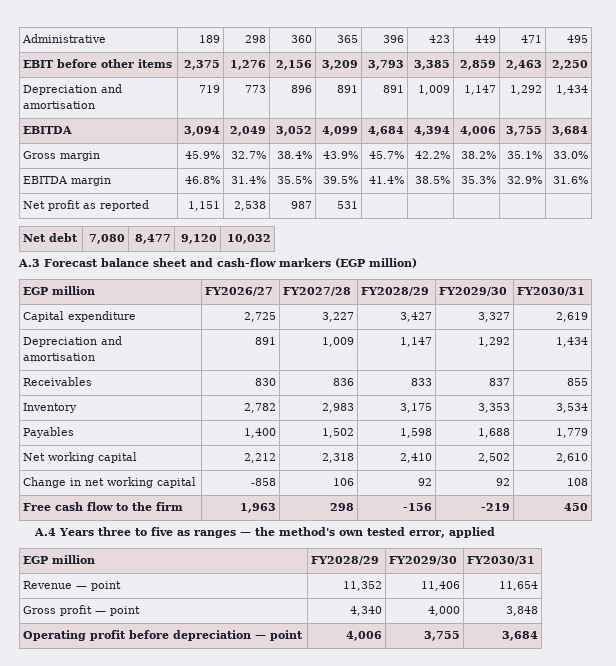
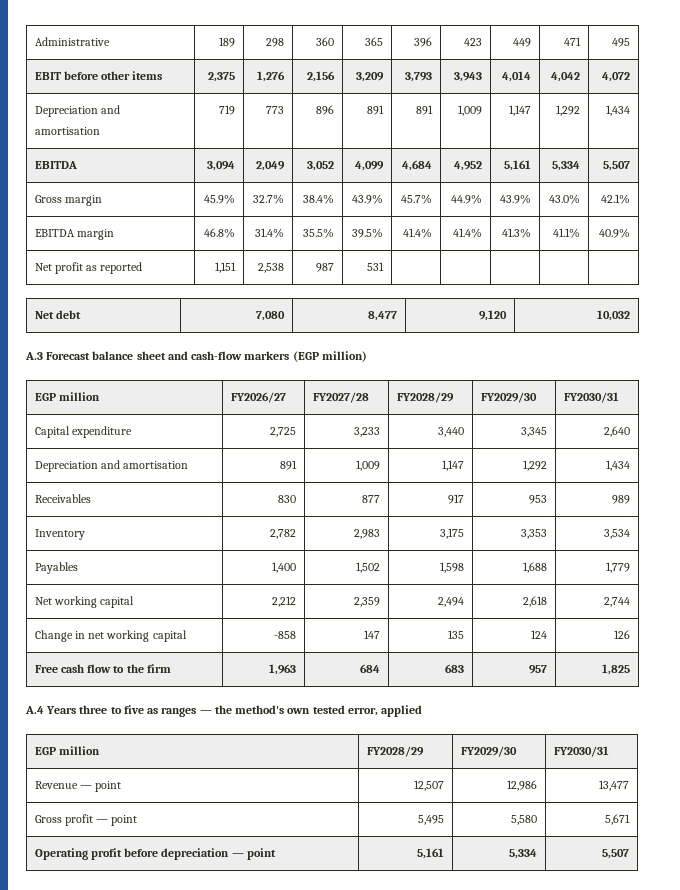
[413,60,450,70] [459,60,496,70] [505,60,542,70] [551,60,588,70] 3,385 | 2,859 | 2,463 | 2,250 -> [454,72,483,82] [502,71,532,82] [551,72,581,82] [602,72,631,82] 3,943 | 4,014 | 4,042 | 4,072
[413,126,450,136] [459,126,496,136] [505,126,542,136] [551,126,588,136] 4,394 | 4,006 | 3,755 | 3,684 -> [454,161,483,171] [504,160,532,171] [552,161,581,171] [603,161,631,171] 4,952 | 5,161 | 5,334 | 5,507
[414,151,450,159] [460,151,496,159] [506,151,542,159] [552,151,588,159] 42.2% | 38.2% | 35.1% | 33.0% -> [451,194,483,204] [500,194,532,204] [549,194,581,204] [601,194,631,204] 44.9% | 43.9% | 43.0% | 42.1%
[414,176,450,184] [460,176,496,184] [506,176,542,184] [552,176,588,184] 38.5% | 35.3% | 32.9% | 31.6% -> [453,228,483,238] [502,228,532,238] [553,228,581,238] [599,228,631,238] 41.4% | 41.3% | 41.1% | 40.9%
[321,312,354,322] [399,312,432,322] [477,312,510,322] [555,312,588,322] 3,227 | 3,427 | 3,327 | 2,619 -> [354,427,381,437] [438,427,465,437] [521,427,548,437] [604,426,631,437] 3,233 | 3,440 | 3,345 | 2,640
[332,378,354,386] [410,378,432,386] [488,378,510,386] [566,378,588,386] 836 | 833 | 837 | 855 -> [362,495,381,503] [448,494,465,504] [529,495,548,504] [612,495,631,504] 877 | 917 | 953 | 989
[321,453,354,463] [399,453,432,463] [477,453,510,463] [555,453,588,463] 2,318 | 2,410 | 2,502 | 2,610 -> [354,597,381,607] [438,597,465,607] [523,596,548,607] [604,597,631,607] 2,359 | 2,494 | 2,618 | 2,744
[332,478,354,486] [417,478,432,486] [495,478,510,486] [566,478,588,486] 106 | 92 | 92 | 108 -> [364,630,381,639] [448,630,465,639] [531,630,548,639] [614,630,631,639] 147 | 135 | 124 | 126
[329,503,354,511] [402,503,432,511] [480,503,510,511] [563,503,588,511] 298 | -156 | -219 | 450 -> [360,664,381,673] [445,664,465,673] [529,665,548,674] [602,664,631,675] 684 | 683 | 957 | 1,825
[342,581,382,591] [420,581,460,591] [498,581,538,591] 11,352 | 11,406 | 11,654 -> [414,780,445,791] [507,780,538,791] [599,780,630,791] 12,507 | 12,986 | 13,477
[349,606,382,616] [427,606,460,616] [505,606,538,616] 4,340 | 4,000 | 3,848 -> [418,815,445,825] [511,815,538,825] [605,814,631,825] 5,495 | 5,580 | 5,671
[345,631,382,641] [423,631,460,641] [501,631,538,641] 4,006 | 3,755 | 3,684 -> [417,848,445,859] [509,849,538,859] [602,849,630,859] 5,161 | 5,334 | 5,507

